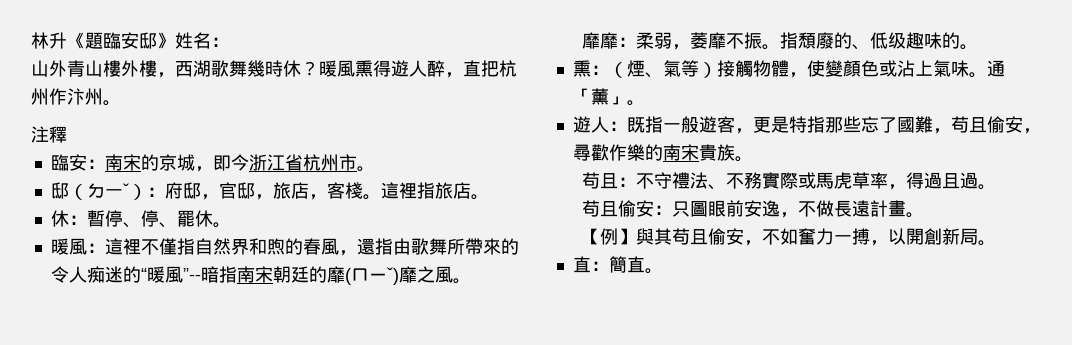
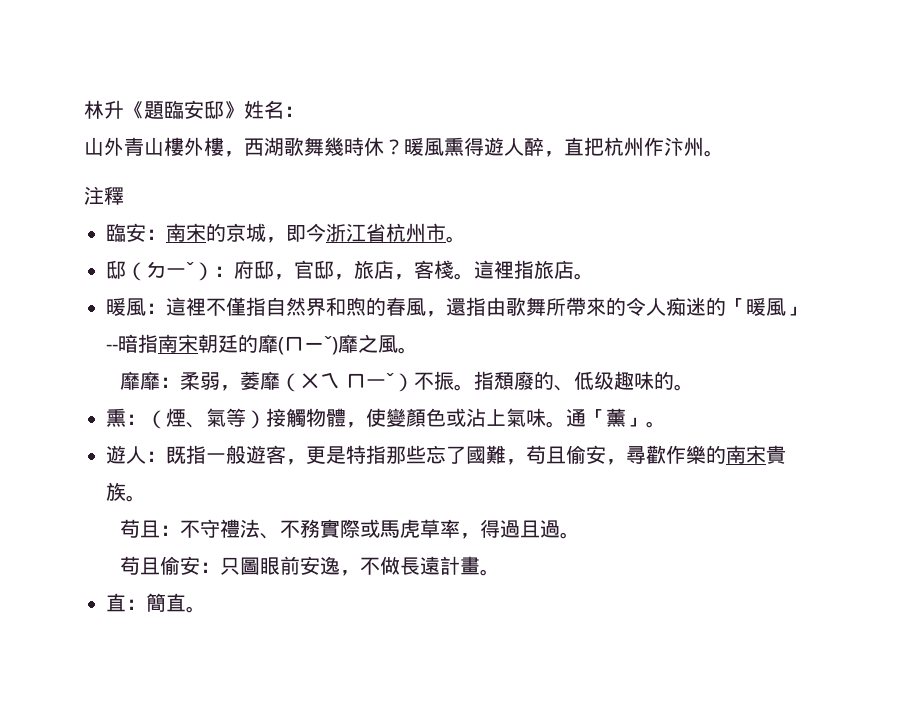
[50,210,231,228] // 休：暫停、停、罷休。 -> (594, 276) none
[140,266,201,283] “暖風”-- -> [726,298,806,316] [106,344,118,351] 「暖風」--
(727, 40) none -> [280,372,414,392] （ㄨㄟ ㄇ一ˇ）
[582,228,997,246] // 【例】與其苟且偷安，不如奮力一搏，以開創新局。 -> (501, 572) none

